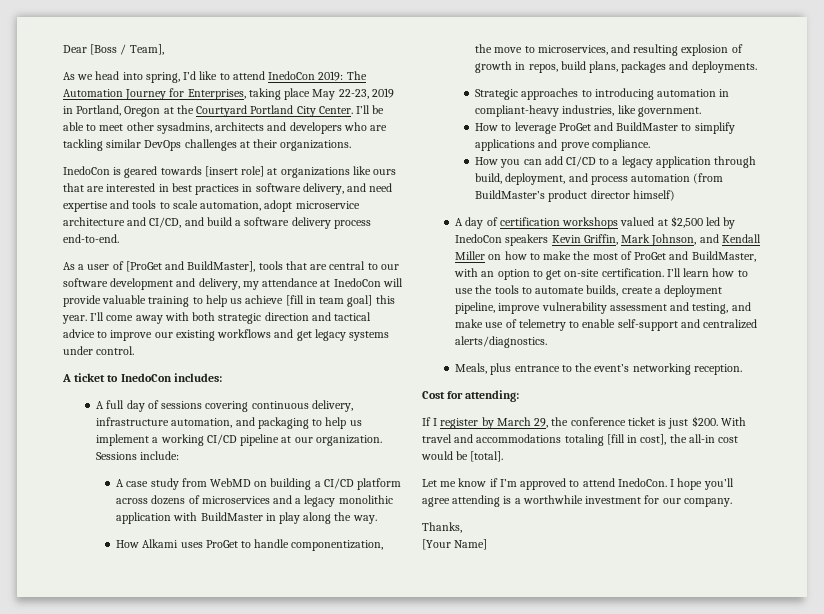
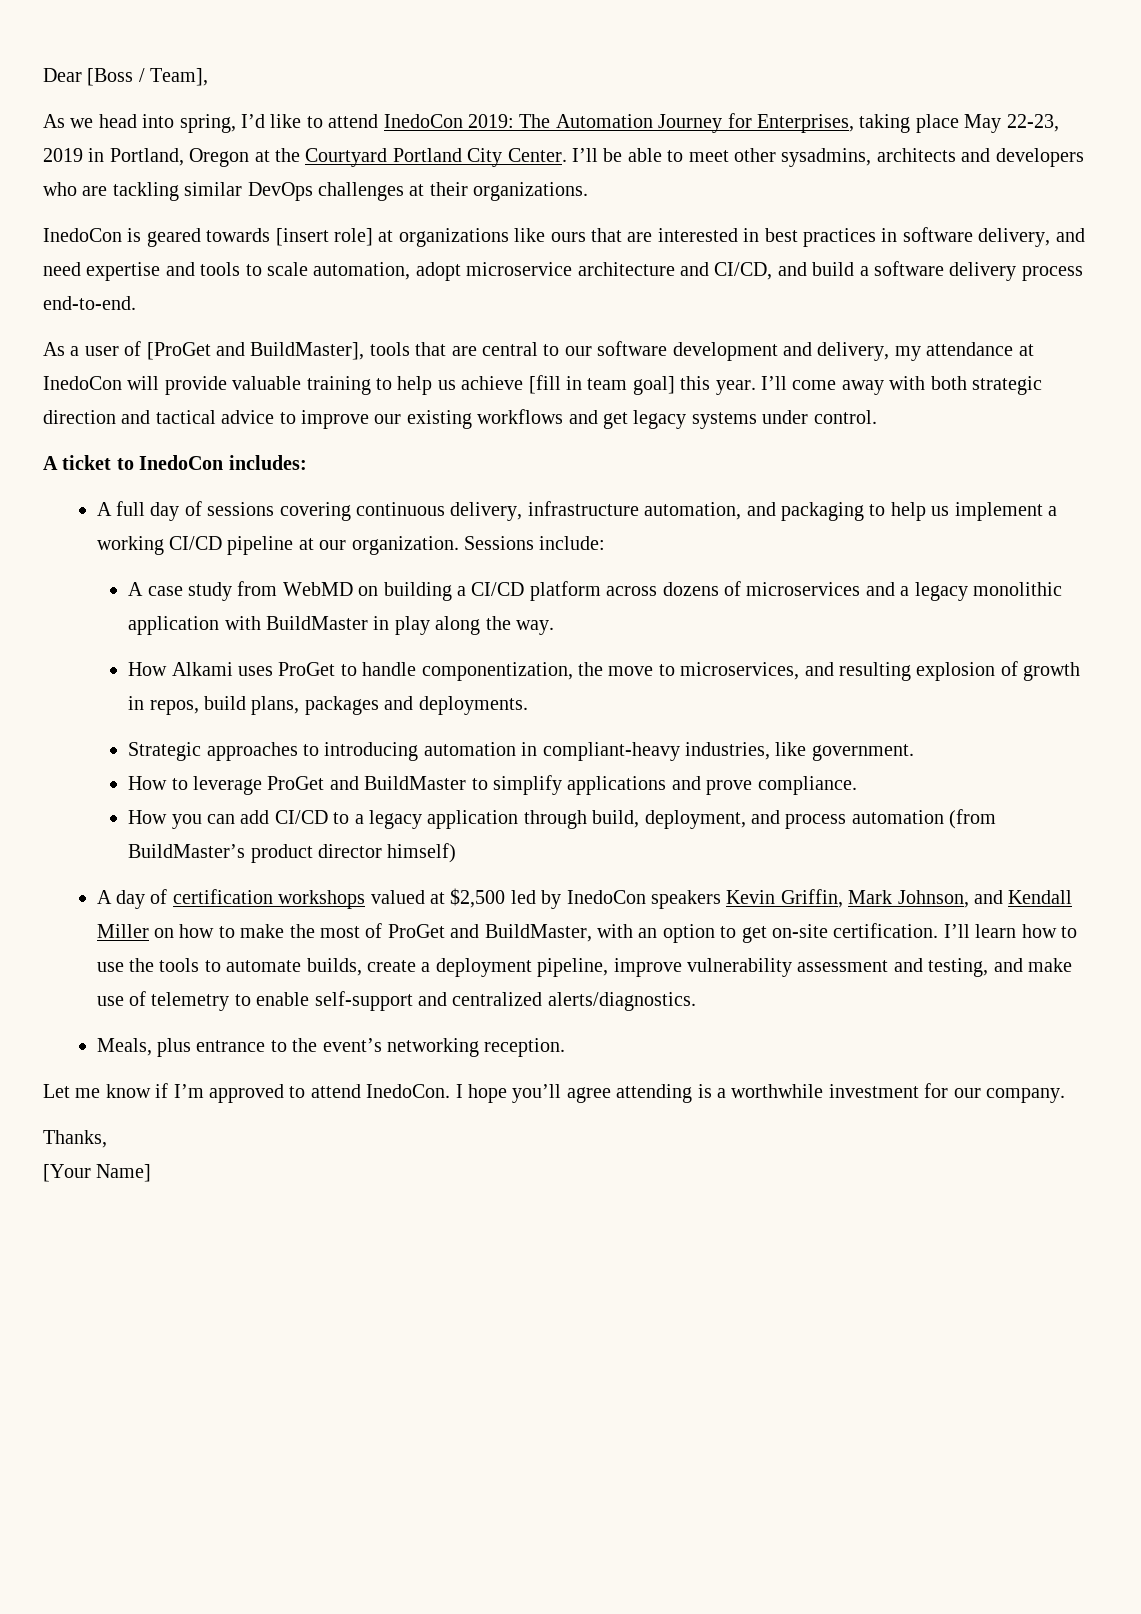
[422,390,520,402] [422,416,746,429] [422,434,739,446] [421,451,504,462] // Cost for attending: // If I register by March 29, the conference ticket is just $200. With travel and accommodations totaling [fill in cost], the all-in cost would be [total]. -> (566, 1047) none

